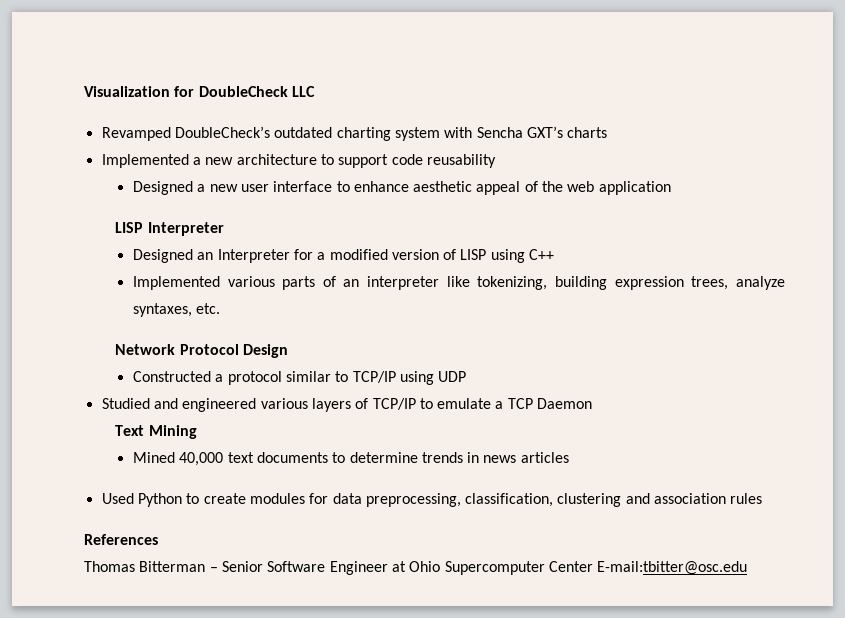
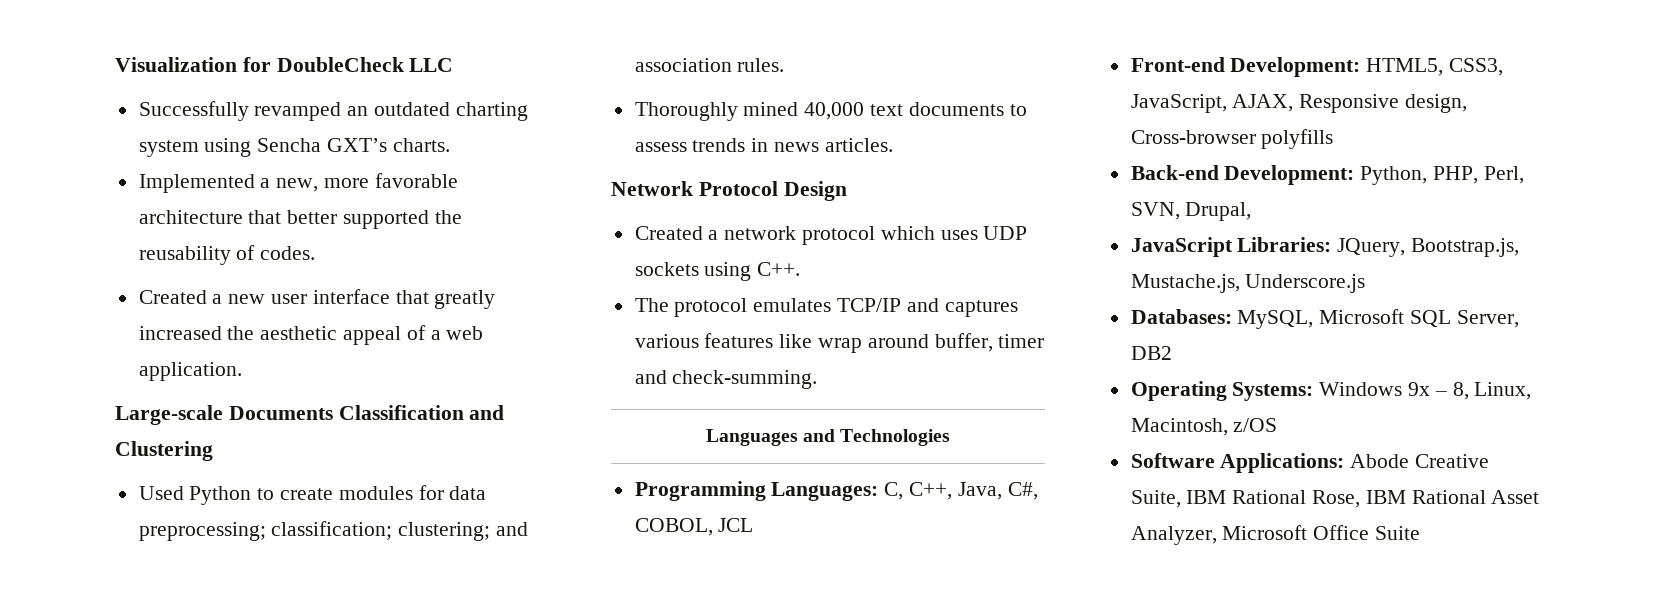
[101,126,270,141] Revamped DoubleCheck’s -> [138,101,369,121] Successfully revamped an
[444,127,473,138] with -> [204,138,252,157] using
[567,127,608,138] charts -> [392,138,450,152] charts.
[205,154,496,168] [132,181,671,195] [115,222,224,236] [132,249,555,263] [132,276,786,290] [132,303,221,317] [115,344,288,358] [132,371,467,385] [101,398,593,412] [115,425,197,439] [132,452,569,466] new architecture to support code reusability // Designed a new user interface to enhance aesthetic appeal of the web application // LISP Interpreter // Designed an Interpreter for a modified version of LISP using C++ // Implemented various parts of an interpreter like tokenizing, building expression trees, analyze syntaxes, etc. // Network Protocol Design // Constructed a protocol similar to TCP/IP using UDP // Studied and engineered various layers of TCP/IP to emulate a TCP Daemon // Text Mining // Mined 40,000 text documents to determine trends in news articles -> [276,173,458,192] [138,210,462,229] [138,245,316,265] [138,289,496,309] [138,325,484,345] [138,362,242,381] [115,405,505,425] [115,441,213,461] new, more favorable architecture that better supported the reusability of codes. // Created a new user interface that greatly increased the aesthetic appeal of a web application. // Large-scale Documents Classification and Clustering
[365,493,763,507] [84,534,158,545] [84,561,748,575] preprocessing, classification, clustering and association rules // References // Thomas Bitterman – Senior Software Engineer at Ohio Supercomputer Center E-mail:tbitter@osc.edu -> [138,521,529,541] [634,58,785,72] [634,102,1027,121] [634,138,893,152] [611,181,847,201] [634,226,1028,245] [634,262,801,281] [634,298,1018,317] [634,333,1045,353] [634,370,818,389] [705,429,951,446] [634,481,1038,501] [634,518,754,536] [1130,57,1504,77] [1130,94,1468,113] [1130,129,1334,149] [1130,165,1524,185] [1130,202,1252,221] [1130,237,1520,257] [1130,274,1366,293] [1130,309,1519,329] [1130,346,1172,360] [1130,381,1532,401] [1130,418,1278,436] [1130,453,1490,473] [1130,490,1540,508] [1130,525,1421,545] preprocessing; classification; clustering; and association rules. // Thoroughly mined 40,000 text documents to assess trends in news articles. // Network Protocol Design // Created a network protocol which uses UDP sockets using C++. // The protocol emulates TCP/IP and captures various features like wrap around buffer, timer and check-summing. // Languages and Technologies // Programming Languages: C, C++, Java, C#, COBOL, JCL // Front-end Development: HTML5, CSS3, JavaScript, AJAX, Responsive design, Cross-browser polyfills // Back-end Development: Python, PHP, Perl, SVN, Drupal, // JavaScript Libraries: JQuery, Bootstrap.js, Mustache.js, Underscore.js // Databases: MySQL, Microsoft SQL Server, DB2 // Operating Systems: Windows 9x – 8, Linux, Macintosh, z/OS // Software Applications: Abode Creative Suite, IBM Rational Rose, IBM Rational Asset Analyzer, Microsoft Office Suite

